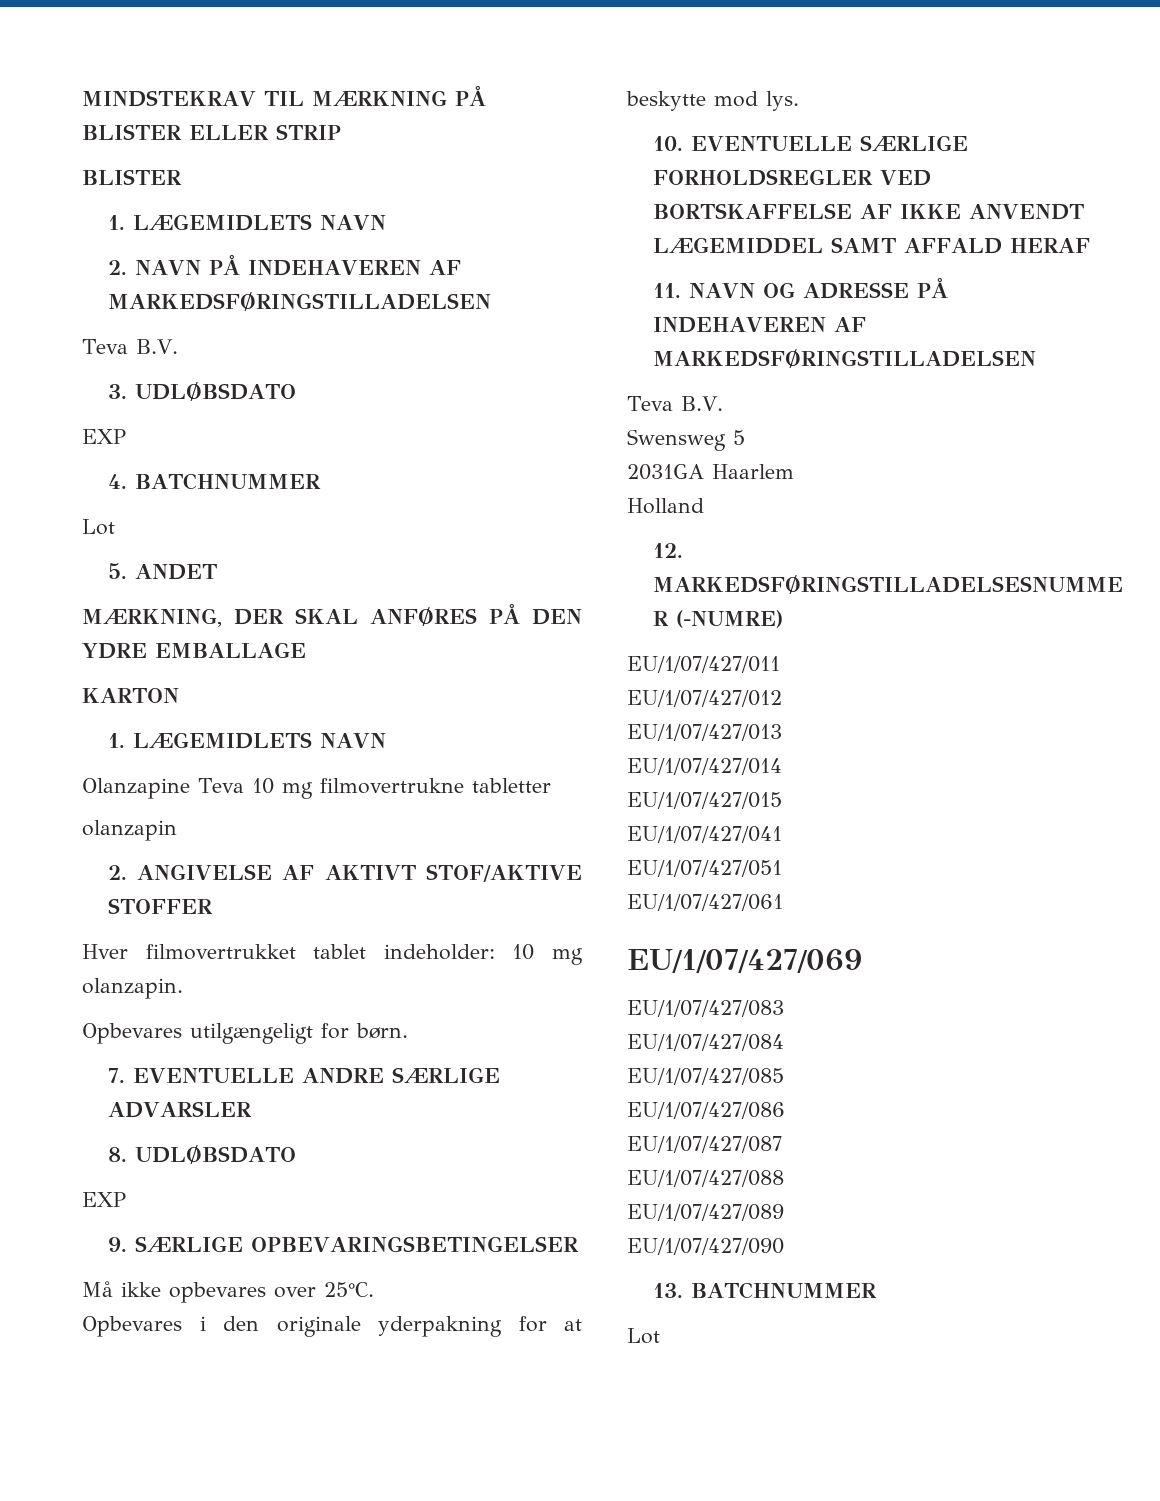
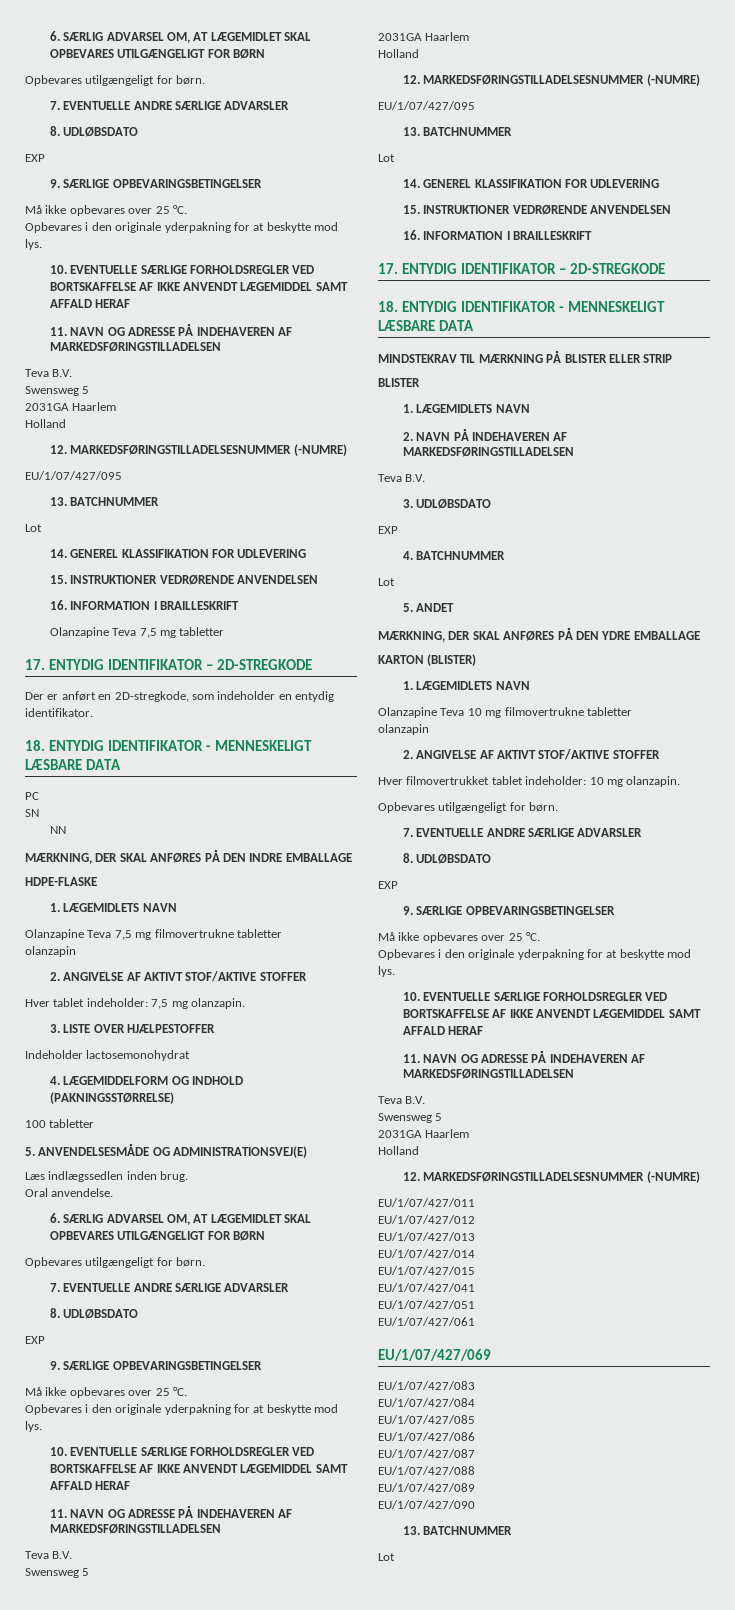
(82, 98) none -> [49,31,312,43] [49,49,266,59] [25,75,206,86] [49,101,290,110] [49,126,139,137] [25,154,45,162] [49,179,262,188] [25,205,187,216] [25,222,338,233] [25,239,42,250] [49,265,315,274] [49,282,348,291] [49,299,131,308] [49,323,293,336] [49,342,221,352] [25,369,73,377] [25,386,90,396] [25,402,117,411] [25,419,66,428] [49,444,347,456] [25,471,122,480] [49,497,160,506] [25,524,42,532] [49,549,307,558] [49,575,319,585] [49,600,240,610] [49,627,225,638] [25,659,312,670] [25,691,334,702] [25,708,93,717] [25,740,312,751] [25,759,121,770] [25,792,39,800] [25,809,39,817] [49,826,66,834] [25,849,352,864] [25,877,97,886] [49,903,177,912] [25,929,282,940] [25,946,76,957] [49,971,307,982] [25,998,245,1009] [49,1024,216,1033] [25,1050,191,1061] [49,1076,244,1085] [49,1092,174,1104] [25,1119,95,1128] [25,1143,308,1158] [25,1171,189,1182] [25,1188,114,1197] [49,1213,312,1225] [49,1231,266,1241] [25,1257,206,1268] [49,1283,290,1292] [49,1308,139,1319] [25,1336,45,1344] [49,1361,262,1370] [25,1387,187,1398] [25,1404,338,1415] [25,1421,42,1432] [49,1447,315,1456] [49,1464,348,1473] [49,1481,131,1490] [49,1505,293,1518] [49,1524,221,1534] [25,1551,73,1559] [25,1568,90,1578] [378,32,470,41] [378,49,419,58] [402,74,700,86] [378,101,475,110] [402,127,513,136] [378,154,395,162] [402,179,660,188] [402,205,672,215] [402,230,593,240] [378,263,665,274] [378,301,665,312] [378,320,474,331] 6. SÆRLIG ADVARSEL OM, AT LÆGEMIDLET SKAL OPBEVARES UTILGÆNGELIGT FOR BØRN // Opbevares utilgængeligt for børn. // 7. EVENTUELLE ANDRE SÆRLIGE ADVARSLER // 8. UDLØBSDATO // EXP // 9. SÆRLIGE OPBEVARINGSBETINGELSER // Må ikke opbevares over 25 °C. // Opbevares i den originale yderpakning for at beskytte mod lys. // 10. EVENTUELLE SÆRLIGE FORHOLDSREGLER VED BORTSKAFFELSE AF IKKE ANVENDT LÆGEMIDDEL SAMT AFFALD HERAF // 11. NAVN OG ADRESSE PÅ INDEHAVEREN AF MARKEDSFØRINGSTILLADELSEN // Teva B.V. // Swensweg 5 // 2031GA Haarlem // Holland // 12. MARKEDSFØRINGSTILLADELSESNUMMER (-NUMRE) // EU/1/07/427/095 // 13. BATCHNUMMER // Lot // 14. GENEREL KLASSIFIKATION FOR UDLEVERING // 15. INSTRUKTIONER VEDRØRENDE ANVENDELSEN // 16. INFORMATION I BRAILLESKRIFT // Olanzapine Teva 7,5 mg tabletter // 17. ENTYDIG IDENTIFIKATOR – 2D-STREGKODE // Der er anført en 2D-stregkode, som indeholder en entydig identifikator. // 18. ENTYDIG IDENTIFIKATOR - MENNESKELIGT LÆSBARE DATA // PC // SN // NN // MÆRKNING, DER SKAL ANFØRES PÅ DEN INDRE EMBALLAGE // HDPE-FLASKE // 1. LÆGEMIDLETS NAVN // Olanzapine Teva 7,5 mg filmovertrukne tabletter // olanzapin // 2. ANGIVELSE AF AKTIVT STOF/AKTIVE STOFFER // Hver tablet indeholder: 7,5 mg olanzapin. // 3. LISTE OVER HJÆLPESTOFFER // Indeholder lactosemonohydrat // 4. LÆGEMIDDELFORM OG INDHOLD (PAKNINGSSTØRRELSE) // 100 tabletter // 5. ANVENDELSESMÅDE OG ADMINISTRATIONSVEJ(E) // Læs indlægssedlen inden brug. // Oral anvendelse. // 6. SÆRLIG ADVARSEL OM, AT LÆGEMIDLET SKAL OPBEVARES UTILGÆNGELIGT FOR BØRN // Opbevares utilgængeligt for børn. // 7. EVENTUELLE ANDRE SÆRLIGE ADVARSLER // 8. UDLØBSDATO // EXP // 9. SÆRLIGE OPBEVARINGSBETINGELSER // Må ikke opbevares over 25 °C. // Opbevares i den originale yderpakning for at beskytte mod lys. // 10. EVENTUELLE SÆRLIGE FORHOLDSREGLER VED BORTSKAFFELSE AF IKKE ANVENDT LÆGEMIDDEL SAMT AFFALD HERAF // 11. NAVN OG ADRESSE PÅ INDEHAVEREN AF MARKEDSFØRINGSTILLADELSEN // Teva B.V. // Swensweg 5 // 2031GA Haarlem // Holland // 12. MARKEDSFØRINGSTILLADELSESNUMMER (-NUMRE) // EU/1/07/427/095 // 13. BATCHNUMMER // Lot // 14. GENEREL KLASSIFIKATION FOR UDLEVERING // 15. INSTRUKTIONER VEDRØRENDE ANVENDELSEN // 16. INFORMATION I BRAILLESKRIFT // 17. ENTYDIG IDENTIFIKATOR – 2D-STREGKODE // 18. ENTYDIG IDENTIFIKATOR - MENNESKELIGT LÆSBARE DATA //
(179, 695) none -> [427,654,477,666] (BLISTER)
[324,1282,374,1297] 25°C. -> [508,932,540,941] 25 °C.

